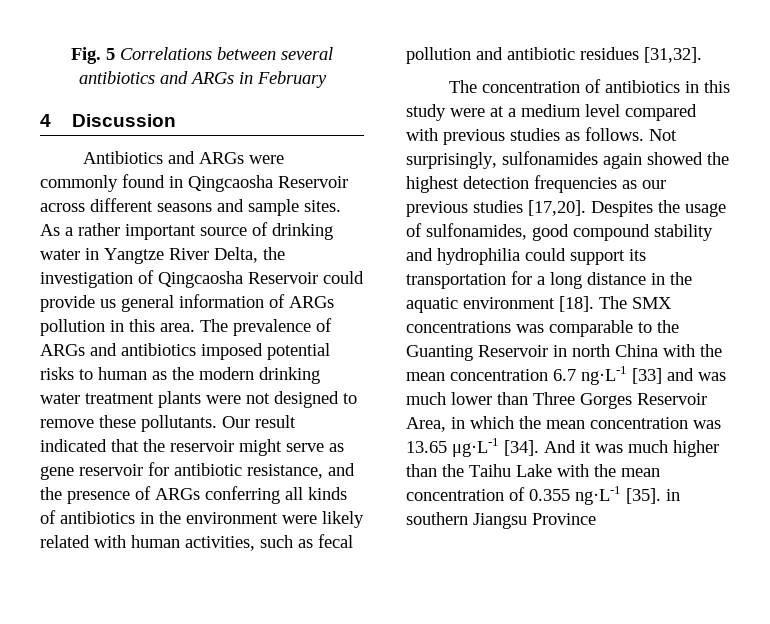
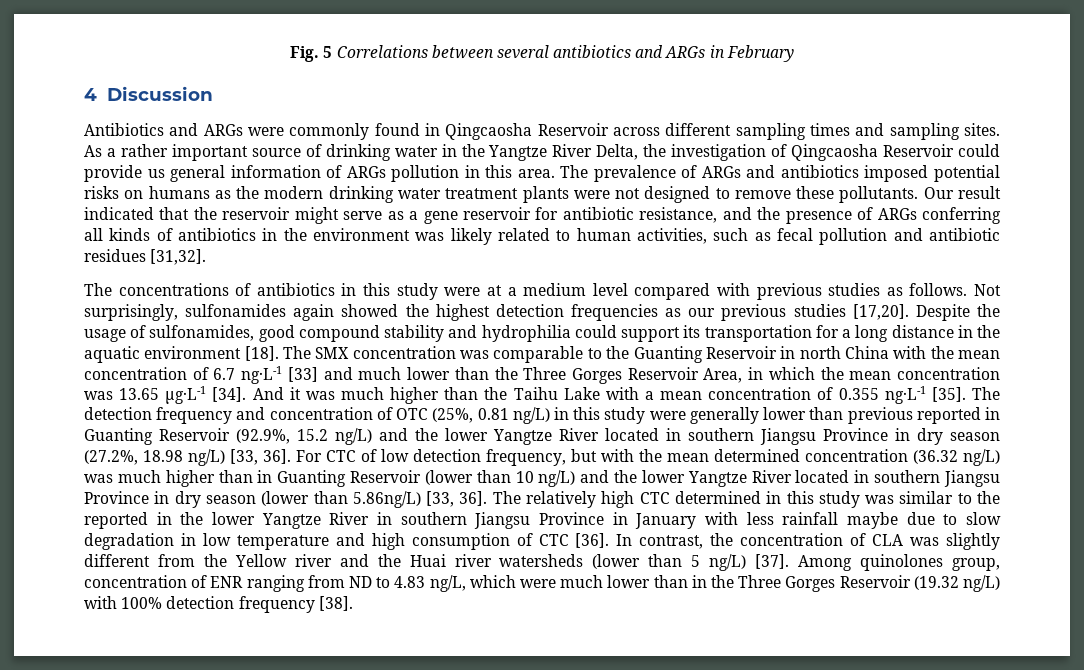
[157,199,299,216] seasons and sample -> [735,123,960,140] sampling times and sampling
(99, 254) none -> [461,144,485,157] the
[79,367,147,380] to human -> [124,186,210,199] on humans
(344, 447) none -> [409,211,419,220] a
[282,515,317,524] were -> [415,232,445,241] was
[94,535,126,548] with -> [556,230,571,241] to
[481,81,580,93] concentration -> [118,283,229,296] concentrations
[591,201,653,217] Despites -> [915,304,970,321] Despite
[406,321,511,333] concentrations -> [352,346,456,359] concentration
(548, 375) none -> [192,367,209,380] of
[698,372,726,381] [406,392,528,405] was much lower than -> [358,367,518,380] much lower than the
[594,464,616,477] the -> [645,391,654,400] a
[666,489,680,501] [406,512,596,529] in southern Jiangsu Province -> [971,387,1000,400] [84,407,1000,424] [84,428,1000,445] [84,449,1000,466] [84,470,1001,487] [84,491,1000,508] [84,512,1001,529] [84,533,1001,550] [84,554,1001,571] [84,575,1001,592] [84,596,353,613] The detection frequency and concentration of OTC (25%, 0.81 ng/L) in this study were generally lower than previous reported in Guanting Reservoir (92.9%, 15.2 ng/L) and the lower Yangtze River located in southern Jiangsu Province in dry season (27.2%, 18.98 ng/L) [33, 36]. For CTC of low detection frequency, but with the mean determined concentration (36.32 ng/L) was much higher than in Guanting Reservoir (lower than 10 ng/L) and the lower Yangtze River located in southern Jiangsu Province in dry season (lower than 5.86ng/L) [33, 36]. The relatively high CTC determined in this study was similar to the reported in the lower Yangtze River in southern Jiangsu Province in January with less rainfall maybe due to slow degradation in low temperature and high consumption of CTC [36]. In contrast, the concentration of CLA was slightly different from the Yellow river and the Huai river watersheds (lower than 5 ng/L) [37]. Among quinolones group, concentration of ENR ranging from ND to 4.83 ng/L, which were much lower than in the Three Gorges Reservoir (19.32 ng/L) with 100% detection frequency [38].

